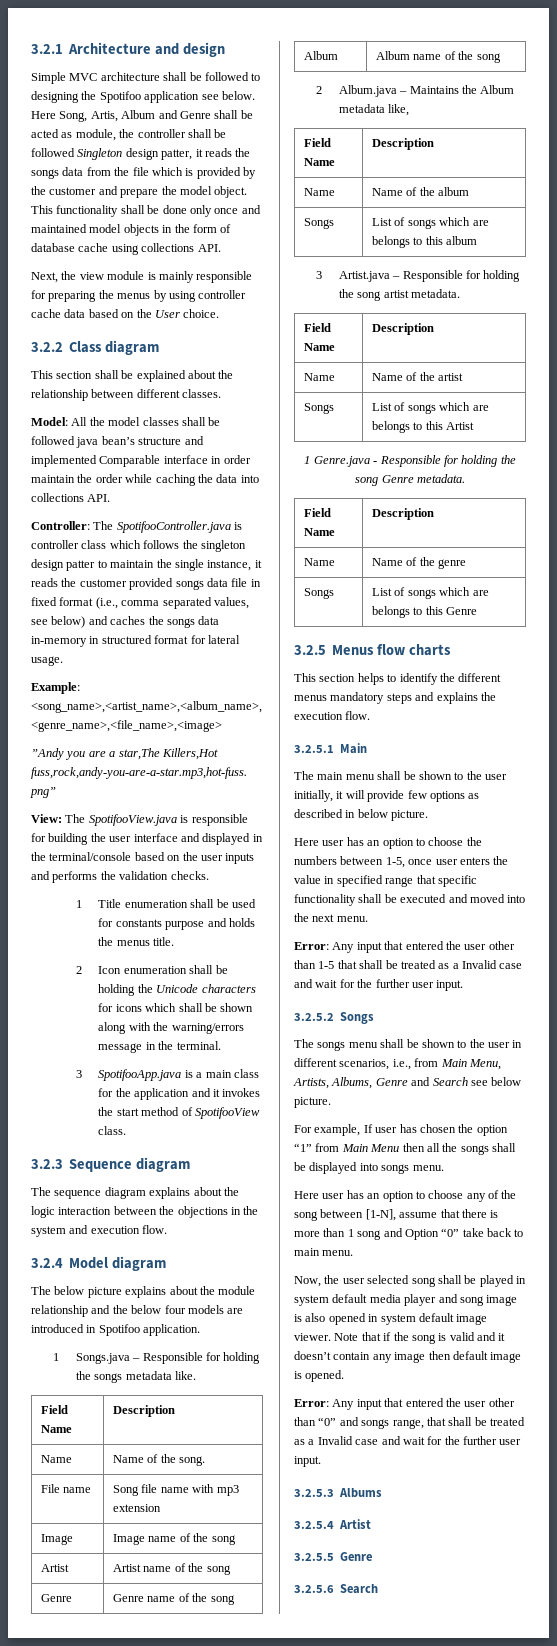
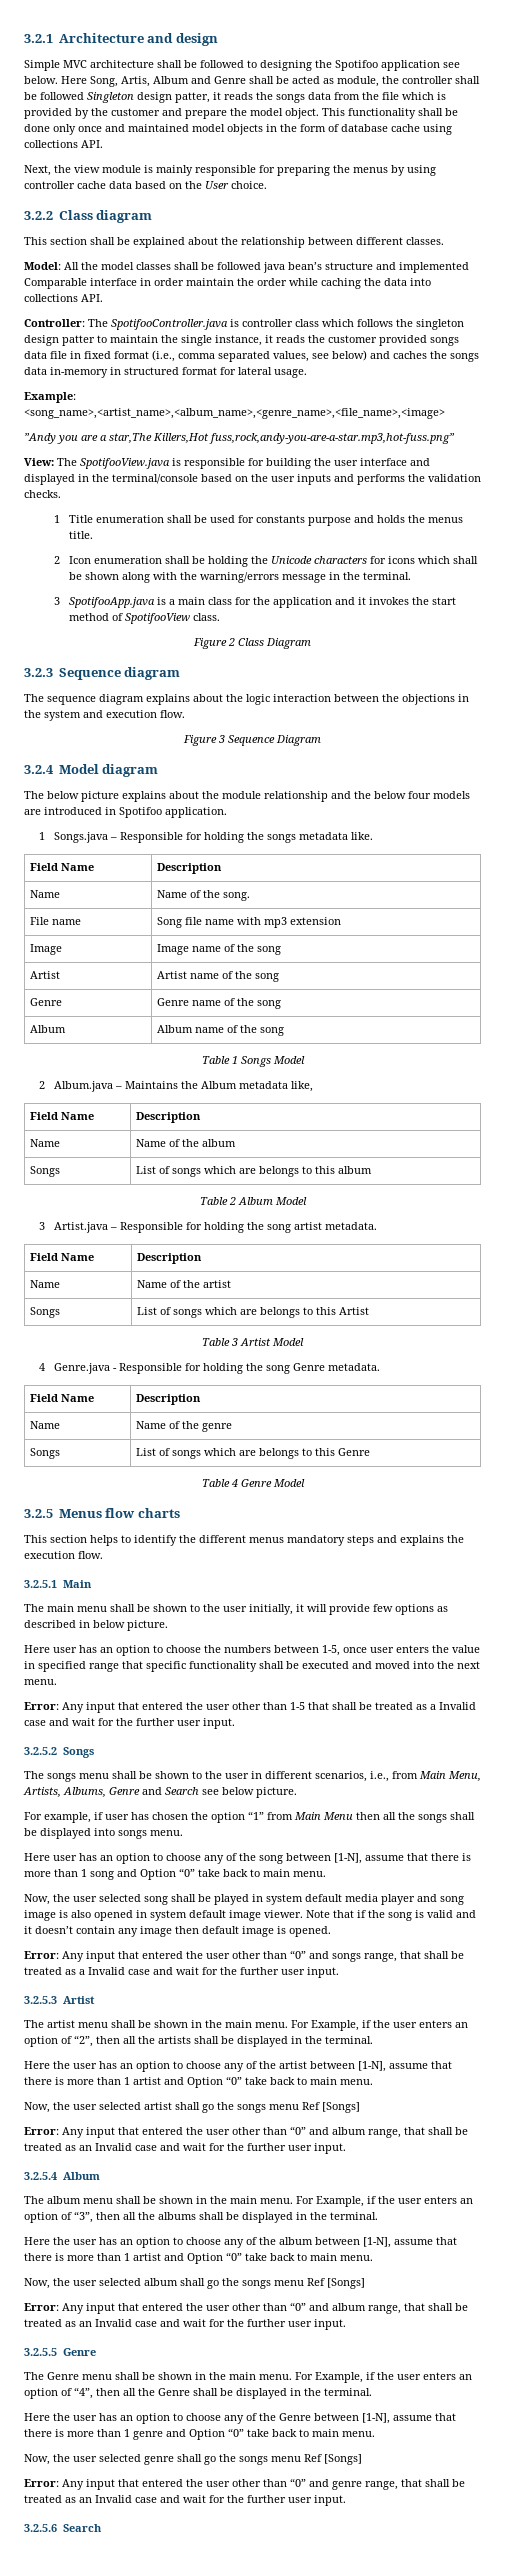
(127, 1130) none -> [193,638,311,649] // Figure 2 Class Diagram
(168, 1229) none -> [183,735,321,746] // Figure 3 Sequence Diagram
(501, 58) none -> [201,1056,305,1067] // Table 1 Songs Model
(478, 240) none -> [199,1197,307,1205] // Table 2 Album Model
[304,456,311,464] 1 -> [202,1338,304,1346] [39,1363,46,1371] Table 3 Artist Model // 4
(478, 611) none -> [201,1479,305,1487] // Table 4 Genre Model
[363,1124,373,1133] If -> [94,1812,103,1820] if
[339,1488,383,1498] [294,1519,372,1529] [294,1552,373,1561] Albums // 3.2.5.4 Artist // 3.2.5.5 Genre -> [62,1996,95,2004] [24,2020,468,2031] [24,2035,373,2047] [24,2061,452,2072] [24,2076,373,2088] [24,2102,360,2113] [24,2126,468,2138] [24,2143,346,2154] [24,2172,100,2180] [24,2196,473,2207] [24,2211,378,2223] [24,2237,457,2248] [24,2252,373,2264] [24,2278,365,2289] [24,2302,468,2314] [24,2319,346,2330] [24,2348,96,2356] [24,2372,472,2383] [24,2387,372,2399] [24,2413,456,2424] [24,2428,375,2440] [24,2454,362,2465] [24,2478,465,2490] [24,2495,346,2506] Artist // The artist menu shall be shown in the main menu. For Example, if the user enters an option of “2”, then all the artists shall be displayed in the terminal. // Here the user has an option to choose any of the artist between [1-N], assume that there is more than 1 artist and Option “0” take back to main menu. // Now, the user selected artist shall go the songs menu Ref [Songs] // Error: Any input that entered the user other than “0” and album range, that shall be treated as an Invalid case and wait for the further user input. // 3.2.5.4 Album // The album menu shall be shown in the main menu. For Example, if the user enters an option of “3”, then all the albums shall be displayed in the terminal. // Here the user has an option to choose any of the album between [1-N], assume that there is more than 1 artist and Option “0” take back to main menu. // Now, the user selected album shall go the songs menu Ref [Songs] // Error: Any input that entered the user other than “0” and album range, that shall be treated as an Invalid case and wait for the further user input. // 3.2.5.5 Genre // The Genre menu shall be shown in the main menu. For Example, if the user enters an option of “4”, then all the Genre shall be displayed in the terminal. // Here the user has an option to choose any of the Genre between [1-N], assume that there is more than 1 genre and Option “0” take back to main menu. // Now, the user selected genre shall go the songs menu Ref [Songs] // Error: Any input that entered the user other than “0” and genre range, that shall be treated as an Invalid case and wait for the further user input.

